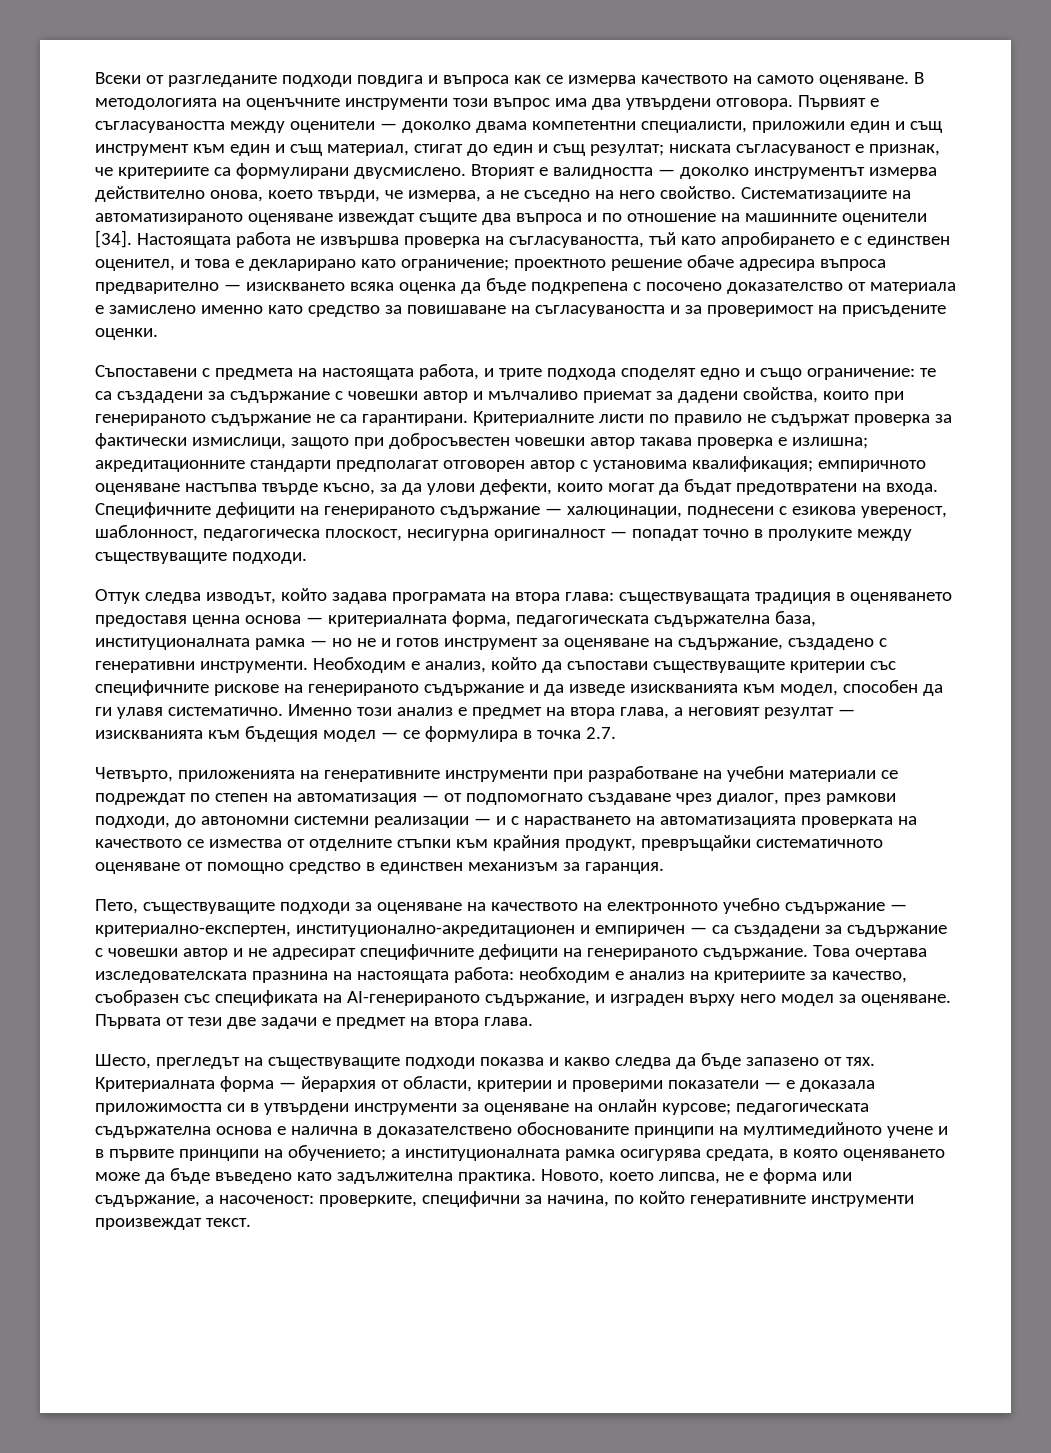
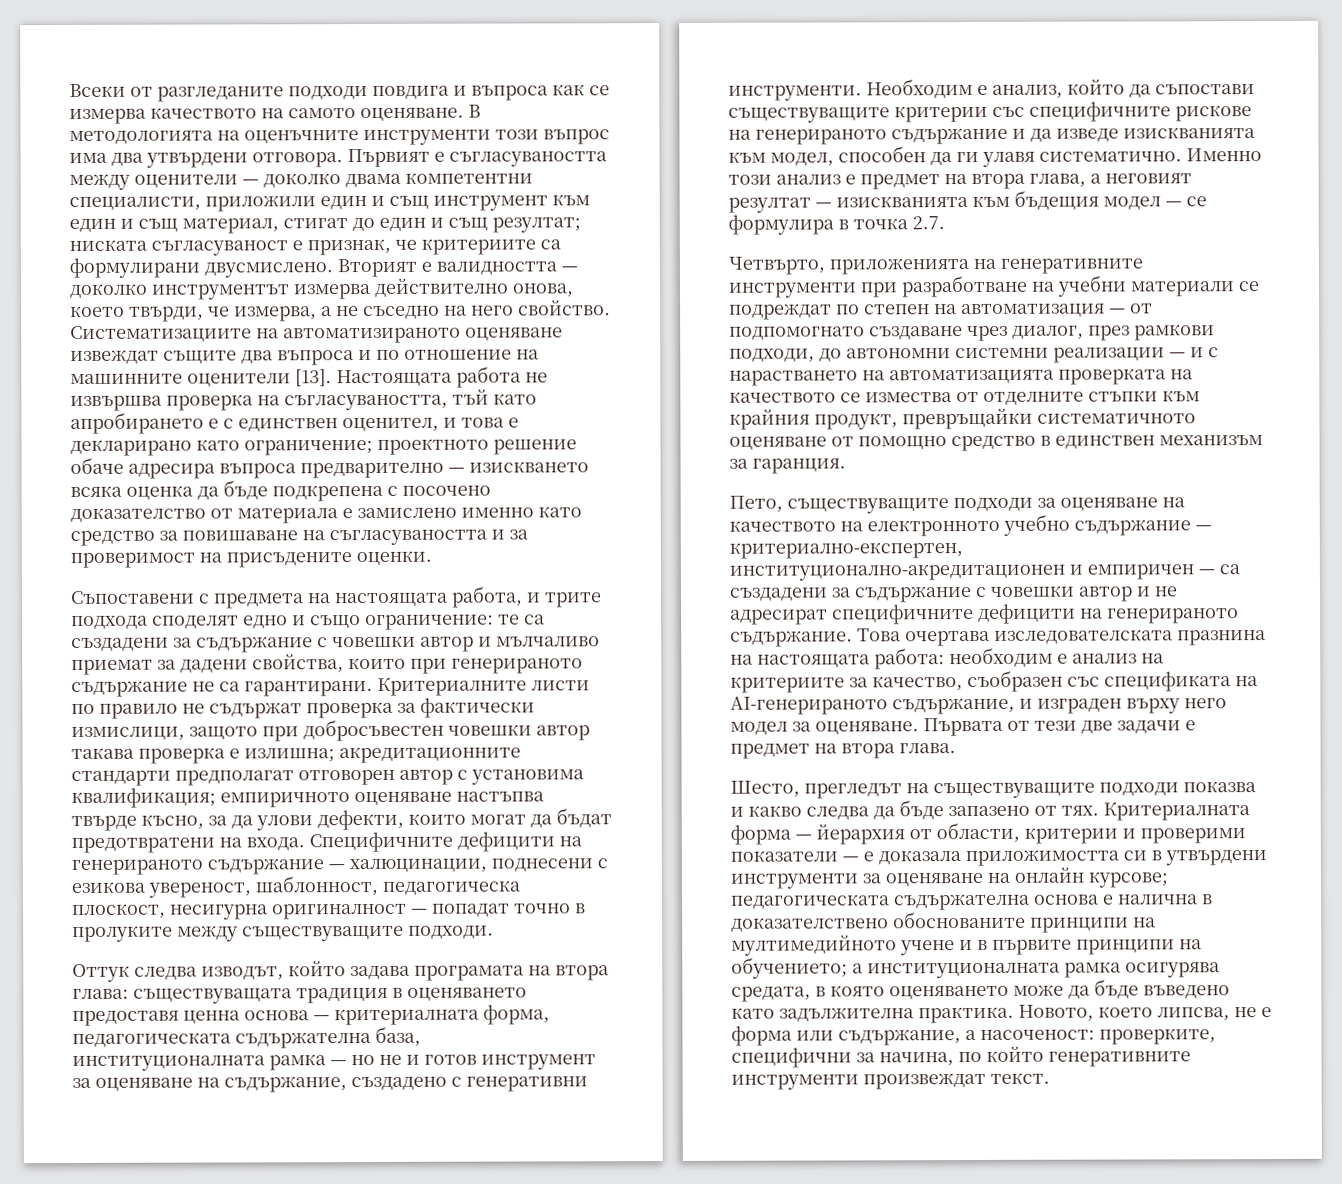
[95,230,132,248] [34]. -> [295,369,332,387] [13].

